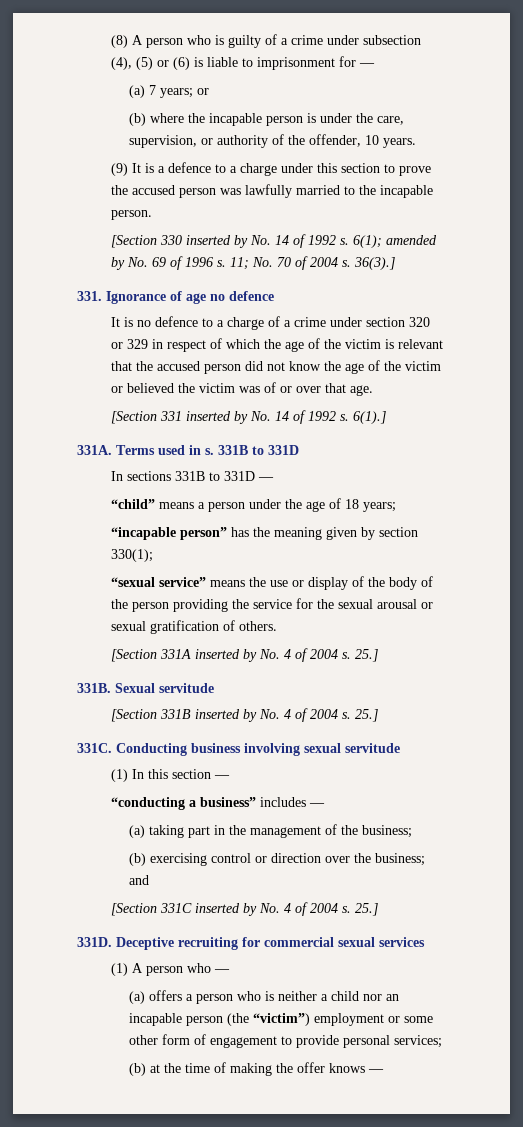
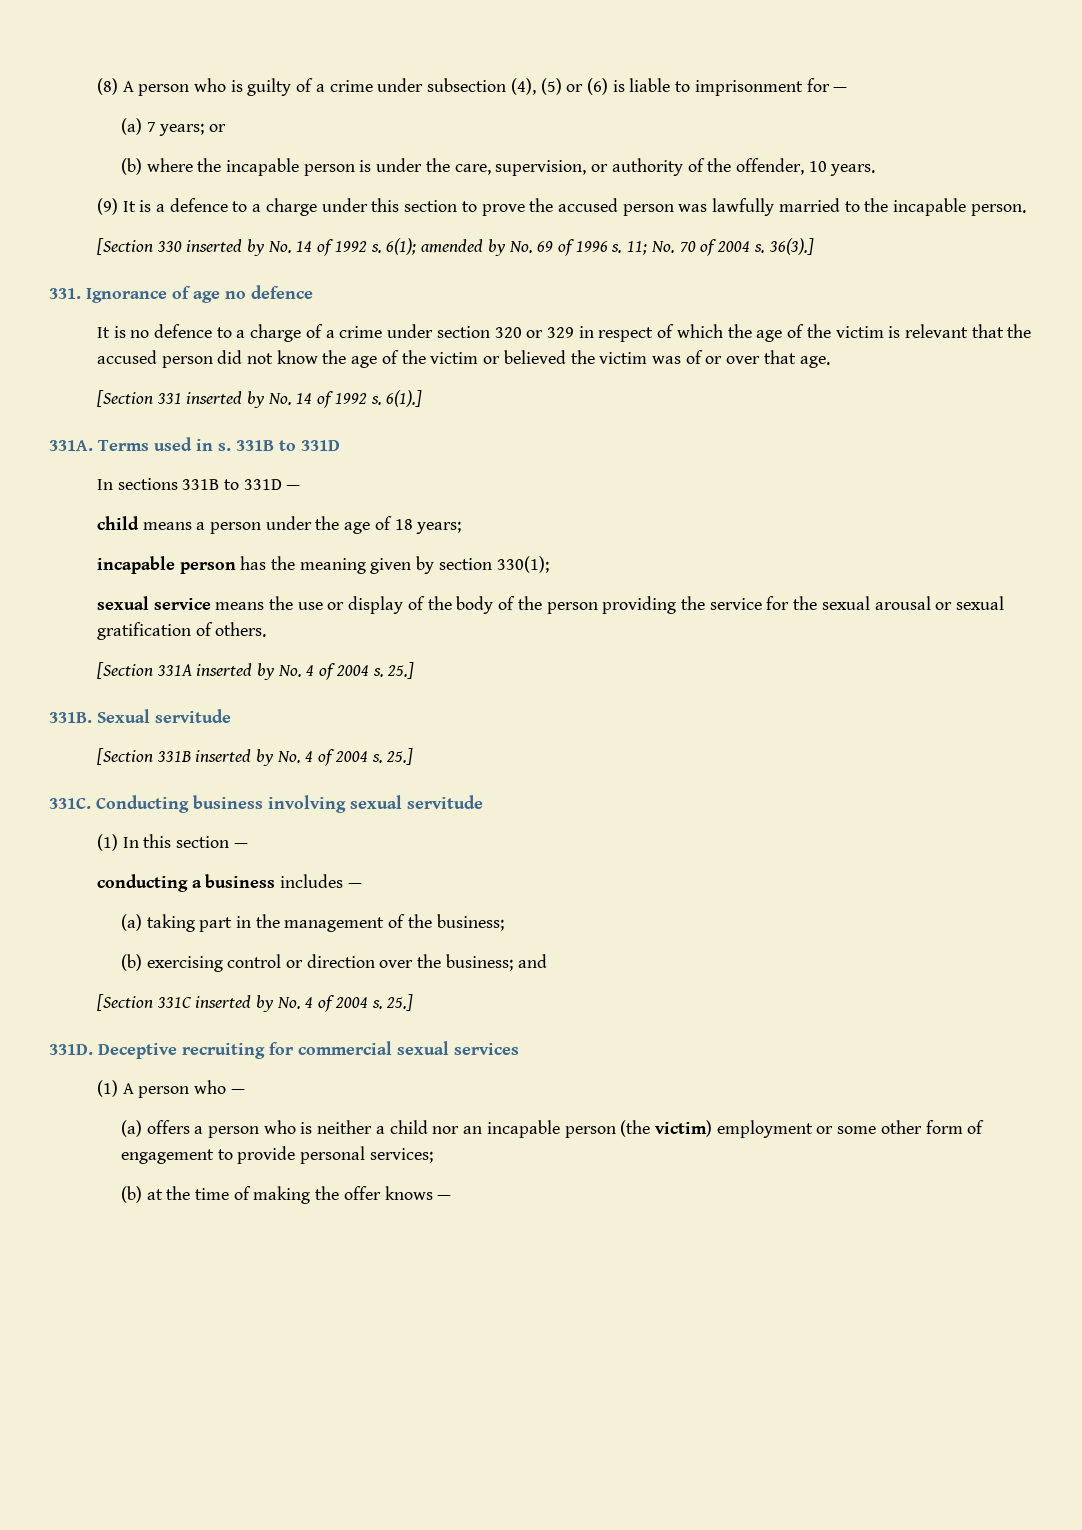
[111,499,156,509] “child” -> [96,516,139,530] child
[111,527,228,540] “incapable person” -> [96,556,236,574] incapable person
[111,577,207,587] “sexual service” -> [96,596,211,610] sexual service
[111,797,257,810] “conducting a business” -> [96,874,276,892] conducting a business
[252,1013,310,1026] “victim”) -> [654,1120,712,1137] victim)

